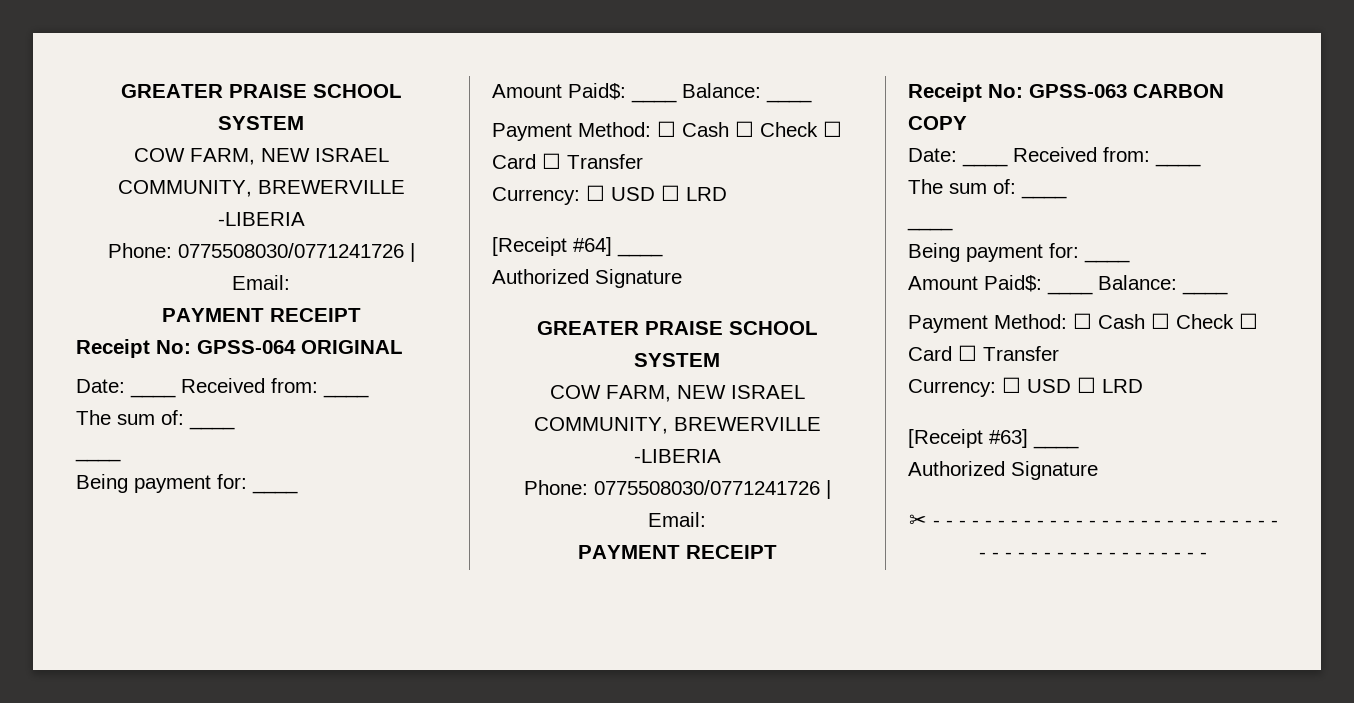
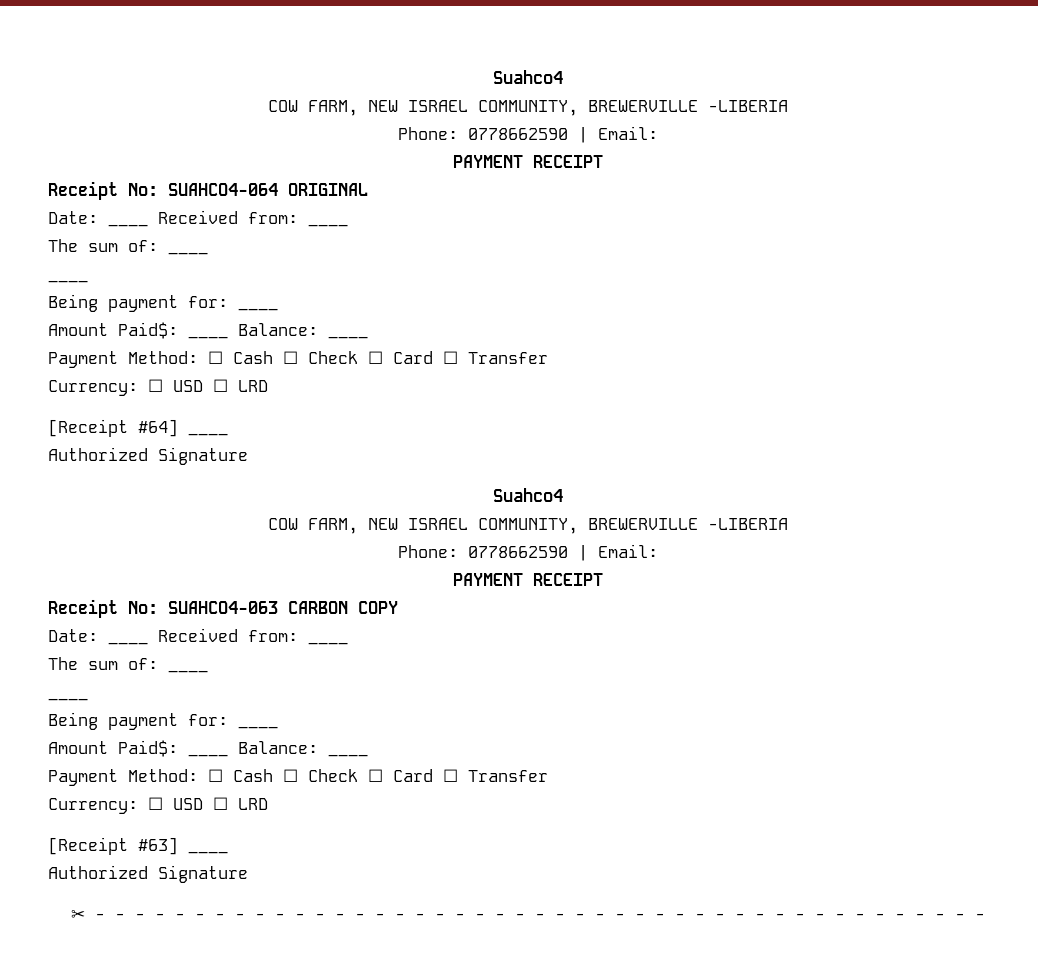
[120,84,402,98] [218,116,304,130] [133,148,389,165] [117,180,405,197] [217,212,305,226] [107,243,415,262] [232,275,290,290] [161,308,361,322] [76,339,296,358] GREATER PRAISE SCHOOL SYSTEM // COW FARM, NEW ISRAEL COMMUNITY, BREWERVILLE -LIBERIA // Phone: 0775508030/0771241726 | Email: // PAYMENT RECEIPT // Receipt No: GPSS-064 -> [492,70,563,84] [267,100,788,116] [397,126,658,143] [452,155,603,168] [48,181,278,200] Suahco4 // COW FARM, NEW ISRAEL COMMUNITY, BREWERVILLE -LIBERIA // Phone: 0778662590 | Email: // PAYMENT RECEIPT // Receipt No: SUAHCO4-064
[536,321,818,335] [634,353,720,367] [549,385,805,402] [533,417,821,434] [633,449,721,463] [523,480,831,499] [648,512,706,527] [577,545,777,559] [908,83,1127,102] GREATER PRAISE SCHOOL SYSTEM // COW FARM, NEW ISRAEL COMMUNITY, BREWERVILLE -LIBERIA // Phone: 0775508030/0771241726 | Email: // PAYMENT RECEIPT // Receipt No: GPSS-063 -> [492,488,563,502] [267,518,788,534] [397,544,658,561] [452,573,603,586] [48,599,278,618] Suahco4 // COW FARM, NEW ISRAEL COMMUNITY, BREWERVILLE -LIBERIA // Phone: 0778662590 | Email: // PAYMENT RECEIPT // Receipt No: SUAHCO4-063

